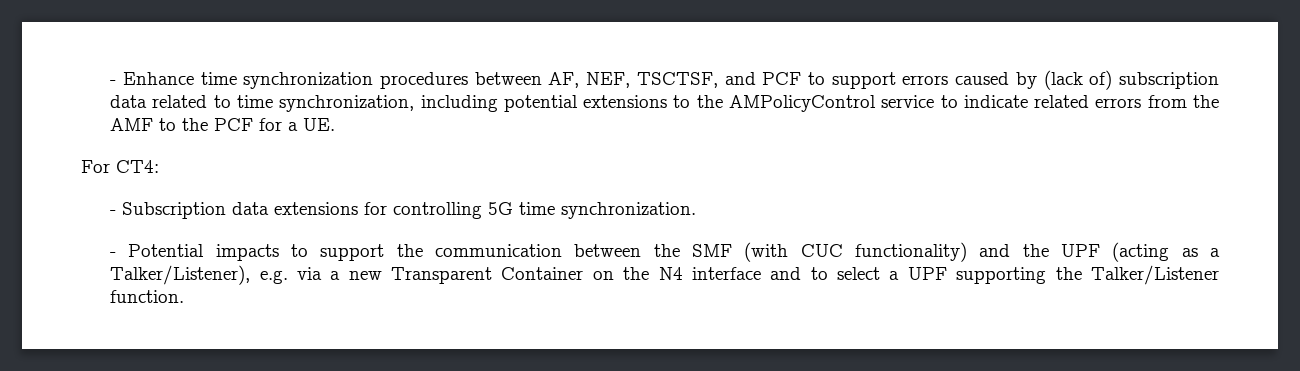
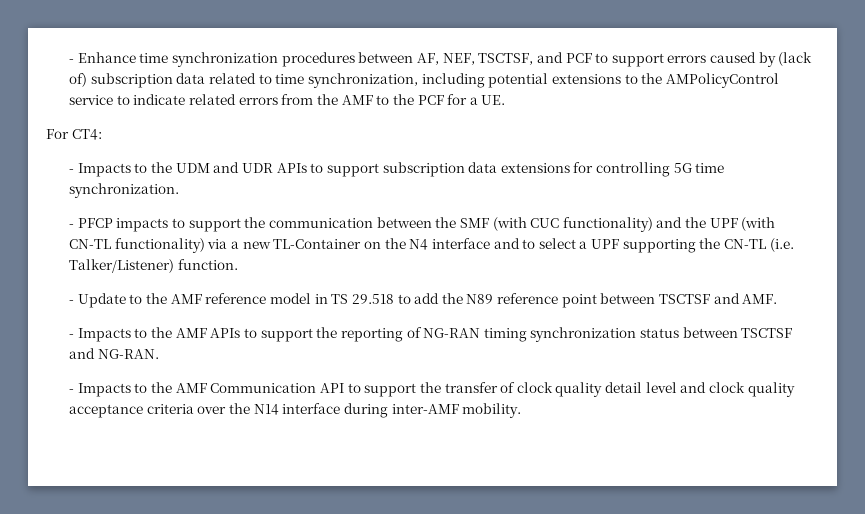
[122,202,227,219] Subscription -> [77,162,465,177] Impacts to the UDM and UDR APIs to support subscription
[128,244,205,257] Potential -> [77,218,113,228] PFCP
[1112,242,1221,262] [110,265,288,285] (acting as a Talker/Listener), e.g. -> [741,217,776,231] [69,238,205,253] (with CN-TL functionality)
[391,267,584,284] Transparent Container -> [273,239,362,249] TL-Container
[1091,265,1219,285] [110,290,185,303] Talker/Listener function. -> [724,238,794,252] [69,259,238,273] [69,293,778,308] [69,327,793,342] [69,348,159,359] [69,382,795,397] [69,403,522,418] CN-TL (i.e. Talker/Listener) function. // - Update to the AMF reference model in TS 29.518 to add the N89 reference point between TSCTSF and AMF. // - Impacts to the AMF APIs to support the reporting of NG-RAN timing synchronization status between TSCTSF and NG-RAN. // - Impacts to the AMF Communication API to support the transfer of clock quality detail level and clock quality acceptance criteria over the N14 interface during inter-AMF mobility.

